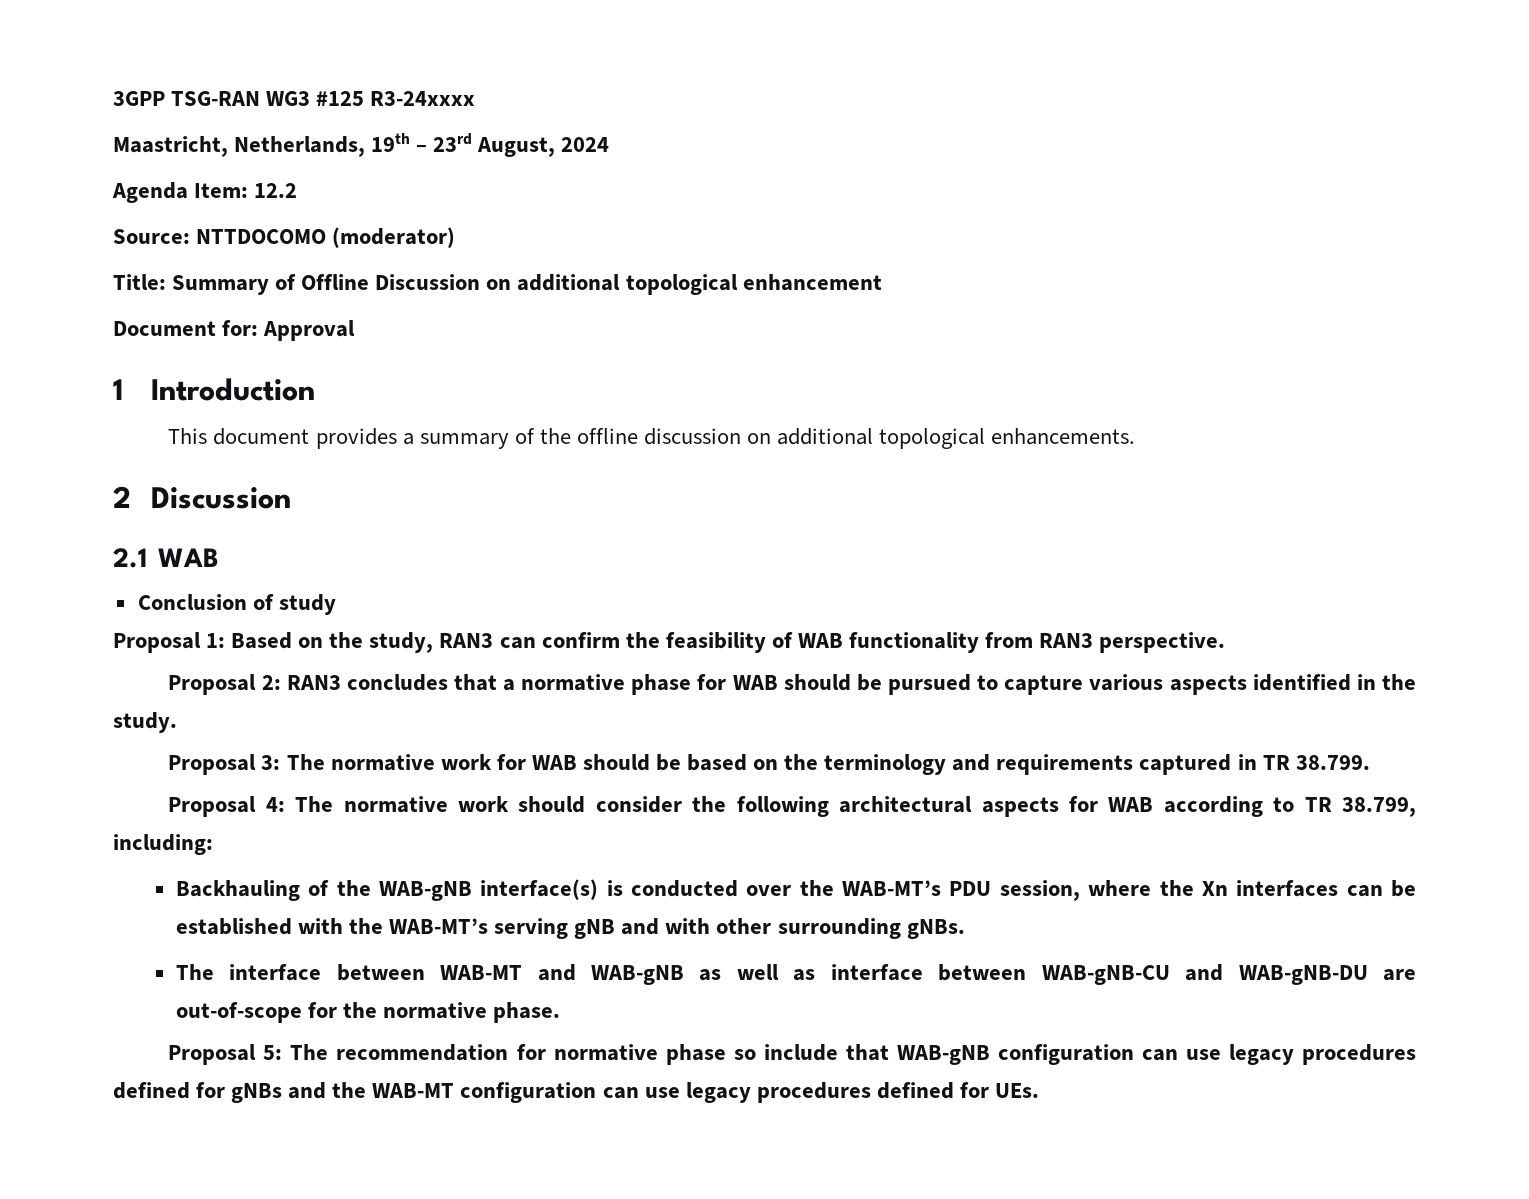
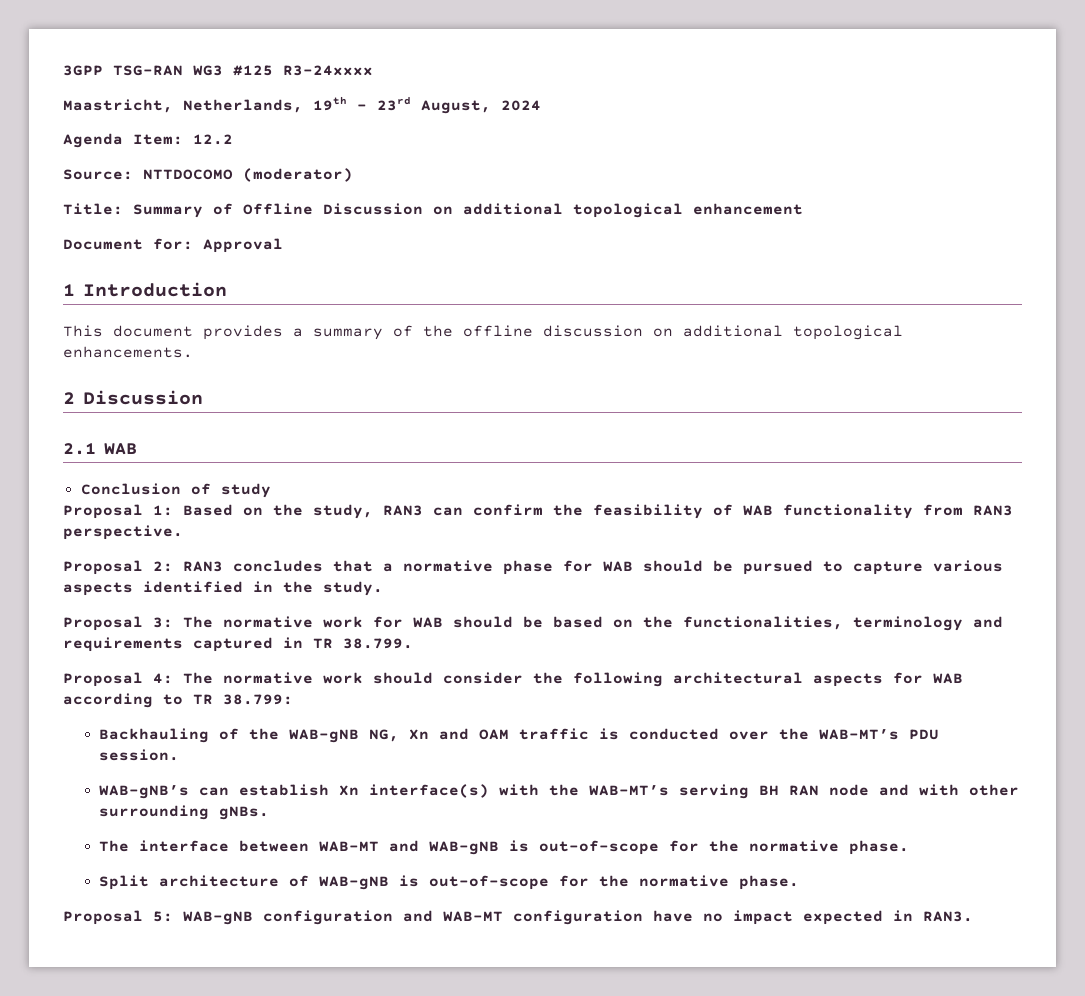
(819, 762) none -> [683,616,843,630] functionalities,
[1342,797,1416,817] [113,834,213,855] 38.799, including: -> [223,694,293,705] 38.799:
[480,879,599,900] interface(s) -> [369,728,590,742] NG, Xn and OAM traffic
[999,880,1416,901] [175,918,292,935] session, where the Xn interfaces can be established -> [99,749,180,761] [99,784,490,799] session. // WAB-gNB’s can establish Xn interface(s)
[574,919,616,939] gNB -> [759,784,870,796] BH RAN node
[699,964,1416,985] as well as interface between WAB-gNB-CU and WAB-gNB-DU are -> [509,840,910,855] [99,875,420,890] is out-of-scope for the normative phase. // Split architecture of WAB-gNB is
[290,1044,1416,1065] [113,1082,1039,1103] The recommendation for normative phase so include that WAB-gNB configuration can use legacy procedures defined for gNBs and the WAB-MT configuration can use legacy procedures defined for UEs. -> [183,910,973,925] WAB-gNB configuration and WAB-MT configuration have no impact expected in RAN3.

